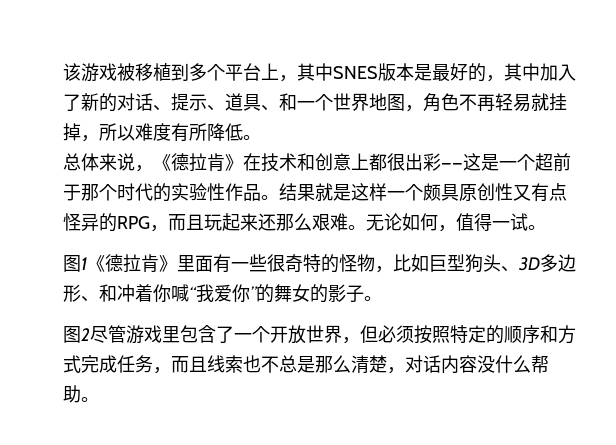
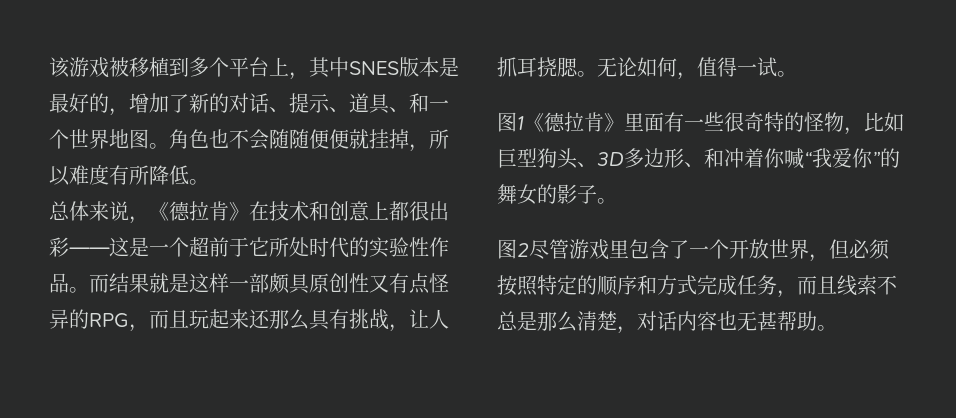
[504,63,576,81] 其中加入 -> [129,93,169,113] 增加
[405,93,531,112] ，角色不再轻易 -> [149,129,349,150] 。角色也不会随随便便
[81,183,117,201] 那个 -> [249,237,309,257] 它所处
(279, 197) none -> [89,274,109,293] 而
[405,184,423,201] 个 -> [249,273,269,293] 部
[312,213,348,231] 艰难 -> [309,309,449,332] [497,57,578,77] 具有挑战，让人抓耳挠腮
[243,355,261,373] 也 -> (877, 285) none
[477,355,531,373] 没什么 -> [717,311,777,331] 也无甚

